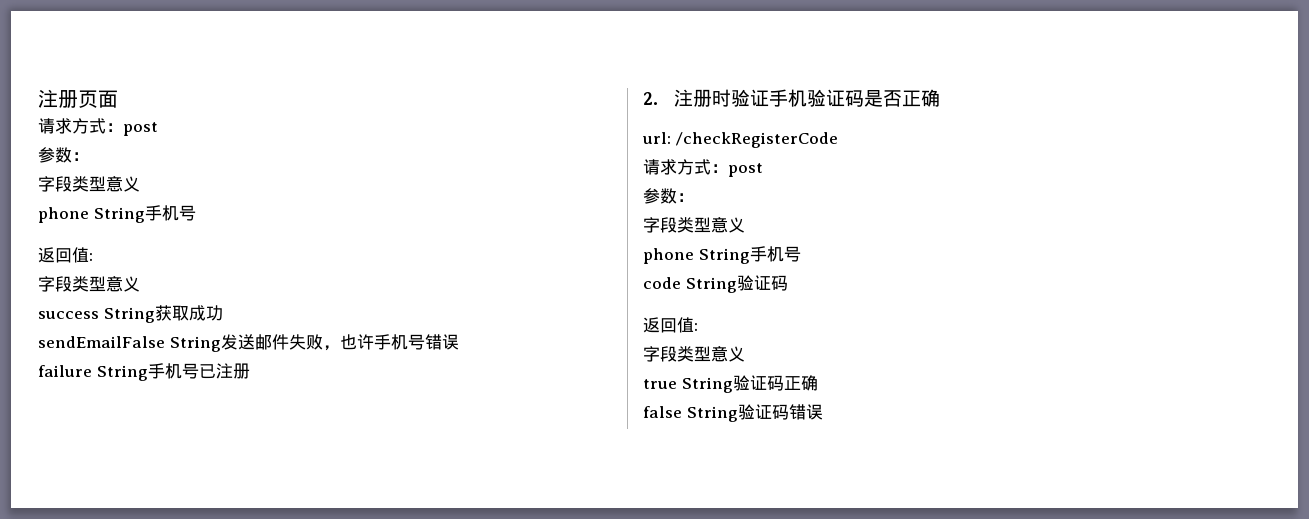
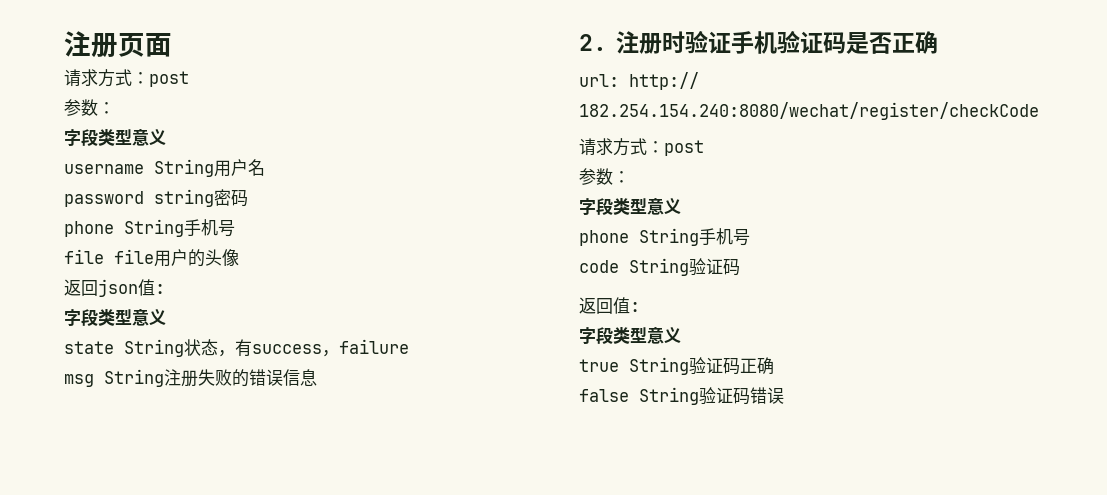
[38,205,196,223] [38,247,93,263] [38,276,140,292] [38,305,223,323] [38,334,459,352] [38,363,250,381] // phone String手机号 // 返回值: // 字段类型意义 // success String获取成功 // sendEmailFalse String发送邮件失败，也许手机号错误 // failure String手机号已注册 -> [64,159,265,177] [64,189,248,207] [64,219,235,237] [64,249,239,267] [64,279,165,297] [64,309,166,326] [64,339,409,357] [64,369,317,387] // username String用户名 // password string密码 // phone String手机号 // file file用户的头像 // 返回json值: // 字段类型意义 // state String状态，有success，failure // msg String注册失败的错误信息
[675,132,838,148] /checkRegisterCode -> [629,72,699,90] [579,102,1039,120] http:// 182.254.154.240:8080/wechat/register/checkCode

